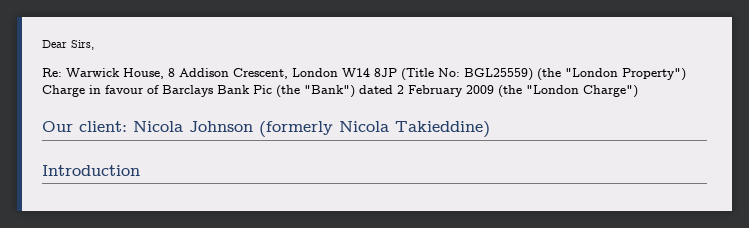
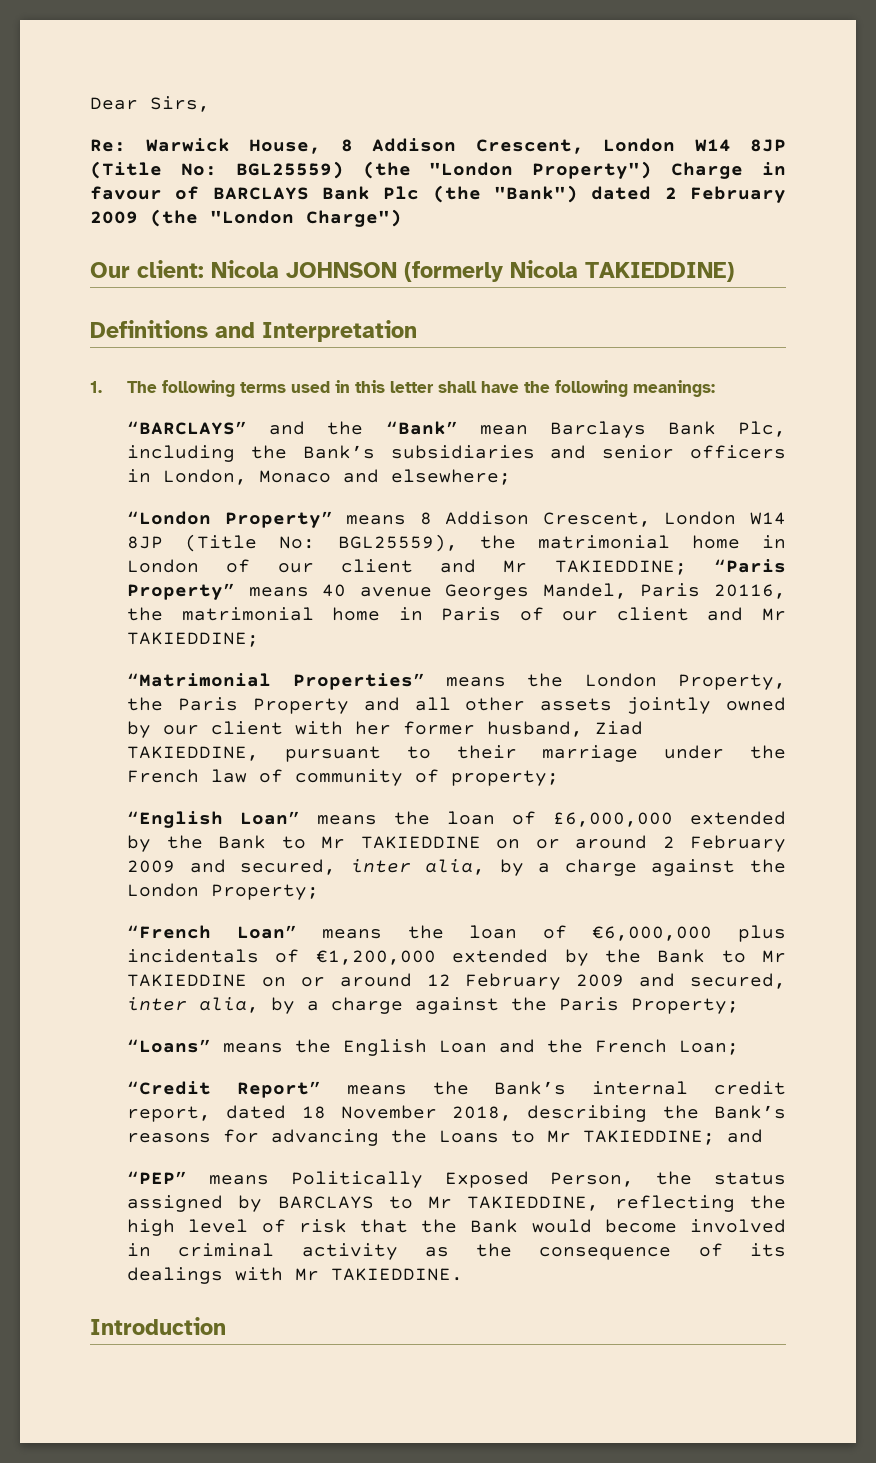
[162,85,272,97] Barclays Bank Pic -> [212,186,420,200] BARCLAYS Bank Plc
[189,121,253,132] Johnson -> [286,262,397,278] JOHNSON
[395,121,490,138] Takieddine) -> [585,262,734,282] [90,320,417,342] [90,380,716,397] [127,421,786,438] [127,445,786,462] [127,469,512,485] [127,511,786,528] [127,534,786,552] [127,559,786,575] [127,583,786,600] [127,607,787,621] [127,632,260,647] [127,673,786,690] [127,697,786,714] [127,721,644,738] [127,745,786,762] [127,769,560,786] [127,811,787,828] [127,835,786,852] [127,859,787,876] [127,883,320,900] [127,925,786,942] [127,949,787,966] [127,973,787,990] [127,997,740,1014] [127,1039,740,1056] [127,1081,786,1098] [127,1105,786,1122] [127,1129,764,1146] [127,1171,786,1188] [127,1195,786,1212] [127,1219,786,1236] [127,1243,786,1260] [127,1267,464,1284] TAKIEDDINE) // Definitions and Interpretation // 1. The following terms used in this letter shall have the following meanings: // “BARCLAYS” and the “Bank” mean Barclays Bank Plc, including the Bank’s subsidiaries and senior officers in London, Monaco and elsewhere; // “London Property” means 8 Addison Crescent, London W14 8JP (Title No: BGL25559), the matrimonial home in London of our client and Mr TAKIEDDINE; “Paris Property” means 40 avenue Georges Mandel, Paris 20116, the matrimonial home in Paris of our client and Mr TAKIEDDINE; // “Matrimonial Properties” means the London Property, the Paris Property and all other assets jointly owned by our client with her former husband, Ziad TAKIEDDINE, pursuant to their marriage under the French law of community of property; // “English Loan” means the loan of £6,000,000 extended by the Bank to Mr TAKIEDDINE on or around 2 February 2009 and secured, inter alia, by a charge against the London Property; // “French Loan” means the loan of €6,000,000 plus incidentals of €1,200,000 extended by the Bank to Mr TAKIEDDINE on or around 12 February 2009 and secured, inter alia, by a charge against the Paris Property; // “Loans” means the English Loan and the French Loan; // “Credit Report” means the Bank’s internal credit report, dated 18 November 2018, describing the Bank’s reasons for advancing the Loans to Mr TAKIEDDINE; and // “PEP” means Politically Exposed Person, the status assigned by BARCLAYS to Mr TAKIEDDINE, reflecting the high level of risk that the Bank would become involved in criminal activity as the consequence of its dealings with Mr TAKIEDDINE.

